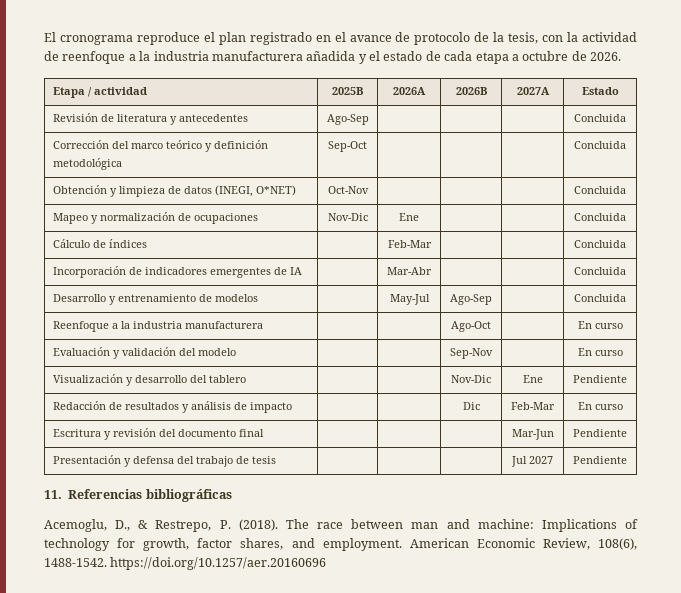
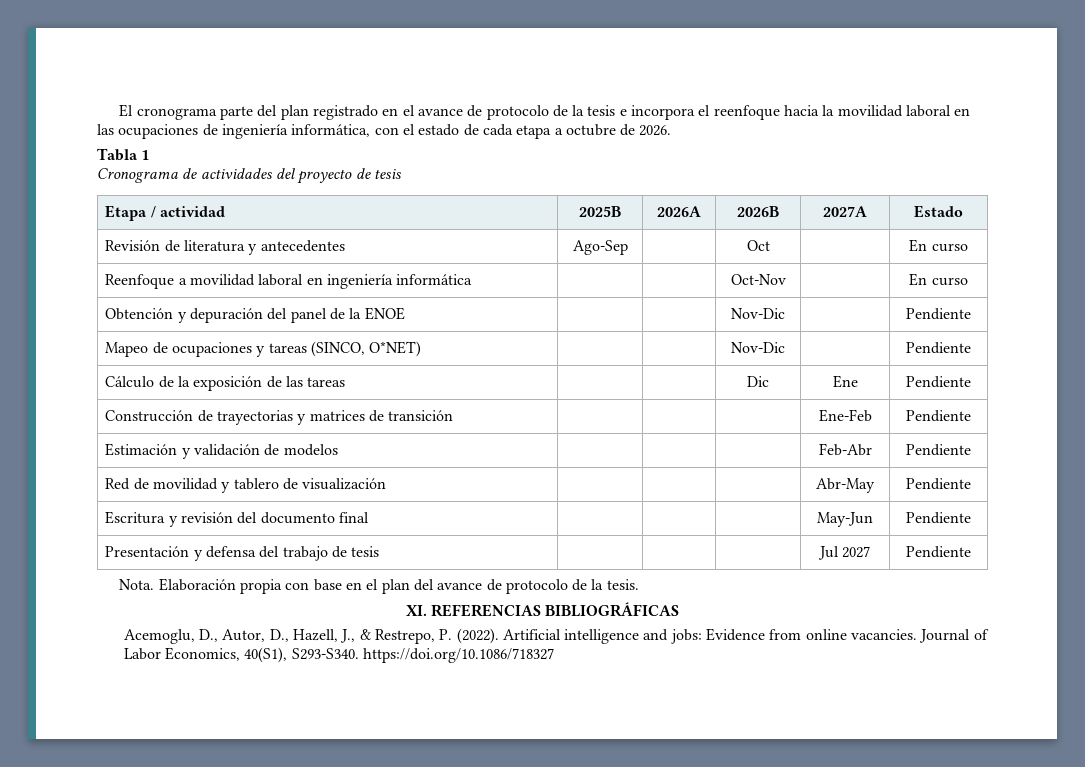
[136,32,215,45] reproduce el -> [219,105,278,120] parte del
[508,32,637,44] [44,51,367,64] tesis, con la actividad de reenfoque a la industria manufacturera añadida y -> [587,105,971,120] [97,124,399,139] tesis e incorpora el reenfoque hacia la movilidad laboral en las ocupaciones de ingeniería informática, con
(621, 56) none -> [97,148,150,161] [97,168,402,184] // Tabla 1 // Cronograma de actividades del proyecto de tesis
[574,114,626,122] [52,140,268,152] [52,158,122,170] [328,141,367,152] [574,141,626,149] [52,185,296,197] [327,186,369,194] [574,186,626,194] [52,212,258,224] [327,213,368,221] [399,213,419,221] [574,213,626,221] [52,239,147,248] [387,240,432,248] [574,240,626,248] [52,266,302,278] [387,267,432,275] [574,267,626,275] [52,294,258,305] [389,294,430,305] [450,294,492,305] [574,294,626,302] [52,321,263,332] [451,321,491,332] [577,321,623,329] [52,347,236,359] [450,348,493,359] [577,348,623,356] [52,374,246,386] [451,375,491,383] [522,375,543,383] [573,375,627,383] [52,401,292,413] [462,402,480,410] [511,402,555,410] [577,402,623,410] | | Concluida // Corrección del marco teórico y definición metodológica | Sep-Oct | | | | Concluida // Obtención y limpieza de datos (INEGI, O*NET) | Oct-Nov | | | | Concluida // Mapeo y normalización de ocupaciones | Nov-Dic | Ene | | | Concluida // Cálculo de índices | | Feb-Mar | | | Concluida // Incorporación de indicadores emergentes de IA | | Mar-Abr | | | Concluida // Desarrollo y entrenamiento de modelos | | May-Jul | Ago-Sep | | Concluida // Reenfoque a la industria manufacturera | | | Ago-Oct | | En curso // Evaluación y validación del modelo | | | Sep-Nov | | En curso // Visualización y desarrollo del tablero | | | Nov-Dic | Ene | Pendiente // Redacción de resultados y análisis de impacto | | | Dic | Feb-Mar | En curso -> [746,240,770,251] [909,239,968,252] [105,274,473,289] [730,274,786,285] [909,273,968,286] [105,307,405,323] [731,308,785,319] [906,308,971,320] [105,341,422,357] [731,342,785,353] [906,342,971,354] [105,376,346,391] [747,376,769,387] [832,375,858,388] [906,376,971,388] [105,410,454,425] [818,409,872,422] [906,410,971,422] [105,443,338,459] [818,443,872,456] [906,444,971,456] [105,478,387,493] [816,478,875,493] [906,478,971,490] Oct | | En curso // Reenfoque a movilidad laboral en ingeniería informática | | | Oct-Nov | | En curso // Obtención y depuración del panel de la ENOE | | | Nov-Dic | | Pendiente // Mapeo de ocupaciones y tareas (SINCO, O*NET) | | | Nov-Dic | | Pendiente // Cálculo de la exposición de las tareas | | | Dic | Ene | Pendiente // Construcción de trayectorias y matrices de transición | | | | Ene-Feb | Pendiente // Estimación y validación de modelos | | | | Feb-Abr | Pendiente // Red de movilidad y tablero de visualización | | | | Abr-May | Pendiente
[511,429,554,440] Mar-Jun -> [817,512,873,527] May-Jun
[44,489,232,502] [44,519,638,532] [44,538,638,551] [44,557,327,570] 11. Referencias bibliográficas // Acemoglu, D., & Restrepo, P. (2018). The race between man and machine: Implications of technology for growth, factor shares, and employment. American Economic Review, 108(6), 1488-1542. https://doi.org/10.1257/aer.20160696 -> [119,578,639,594] [405,602,680,617] [123,628,989,644] [123,647,554,663] Nota. Elaboración propia con base en el plan del avance de protocolo de la tesis. // XI. REFERENCIAS BIBLIOGRÁFICAS // Acemoglu, D., Autor, D., Hazell, J., & Restrepo, P. (2022). Artificial intelligence and jobs: Evidence from online vacancies. Journal of Labor Economics, 40(S1), S293-S340. https://doi.org/10.1086/718327

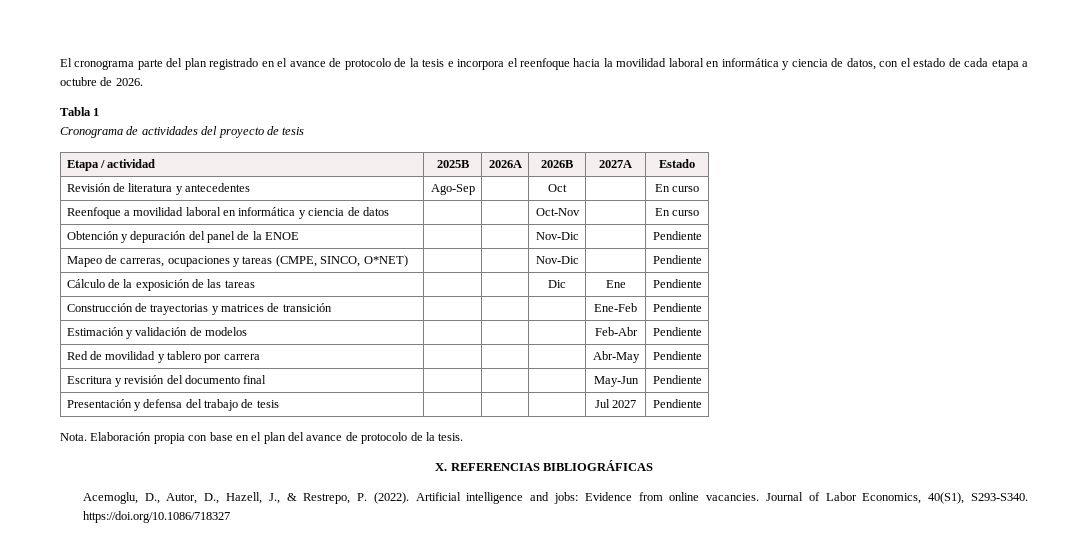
[97,124,371,139] las ocupaciones de ingeniería informática, -> [721,58,876,70] informática y ciencia de datos,
[326,274,473,289] ingeniería informática -> [238,207,389,219] informática y ciencia de datos
(168, 348) none -> [120,258,165,267] carreras,
[310,341,365,357] (SINCO, -> [275,255,361,267] (CMPE, SINCO,
[282,478,387,490] de visualización -> [204,354,260,363] por carrera
[405,605,427,616] XI. -> [435,463,448,471] X.

